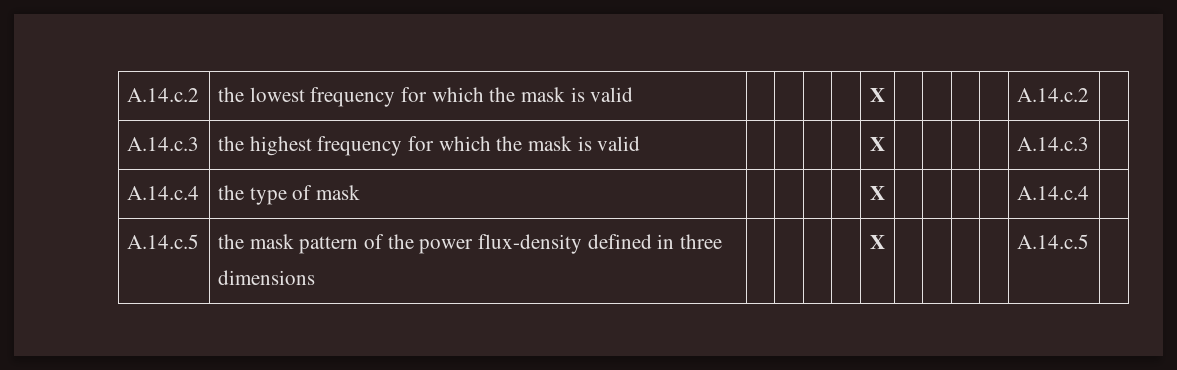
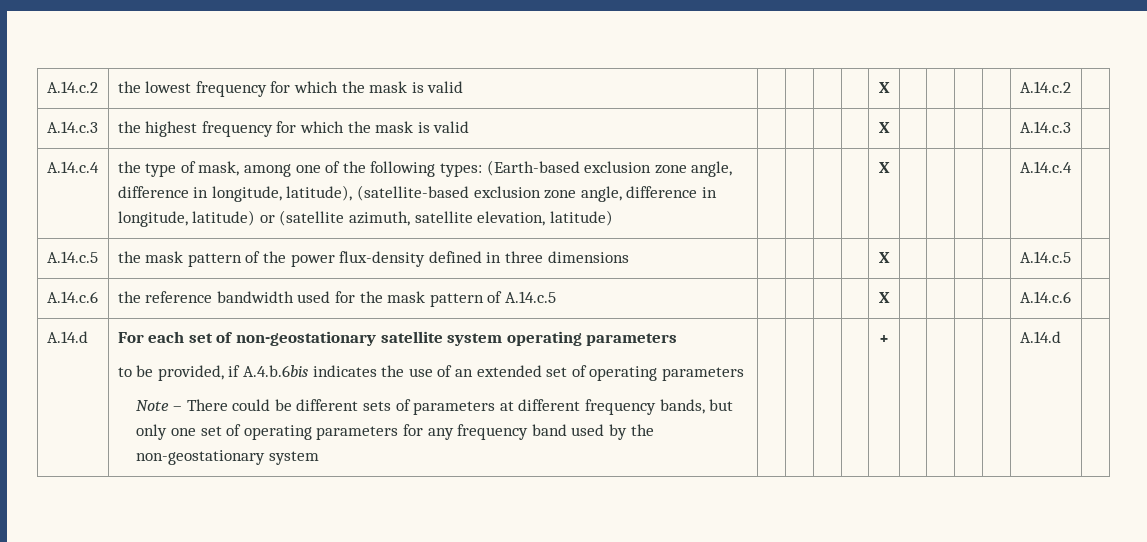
[316,185,361,200] mask -> [198,160,733,177] [117,185,717,202] [117,210,613,227] mask, among one of the following types: (Earth-based exclusion zone angle, difference in longitude, latitude), (satellite-based exclusion zone angle, difference in longitude, latitude) or (satellite azimuth, satellite elevation, latitude)
(1090, 241) none -> [46,291,98,303] [117,291,556,307] [879,292,890,303] [1019,291,1071,303] [46,331,88,343] [117,331,678,346] [117,365,744,381] [136,399,734,415] [136,424,654,440] [136,450,320,465] [879,335,889,343] [1019,331,1061,343] // A.14.c.6 | the reference bandwidth used for the mask pattern of A.14.c.5 | | | | | X | | | | | A.14.c.6 | // A.14.d | For each set of non-geostationary satellite system operating parameters // to be provided, if A.4.b.6bis indicates the use of an extended set of operating parameters // Note – There could be different sets of parameters at different frequency bands, but only one set of operating parameters for any frequency band used by the non-geostationary system | | | | | + | | | | | A.14.d |

